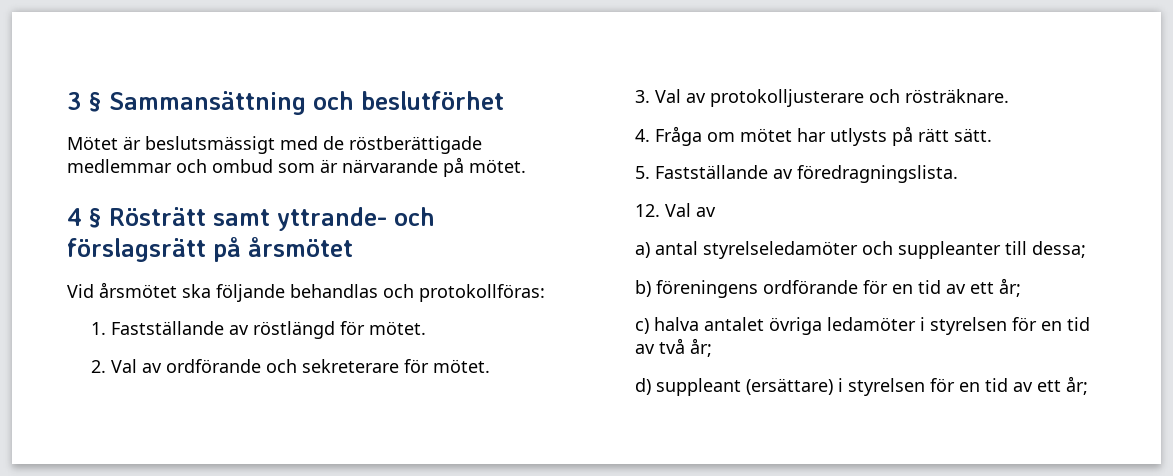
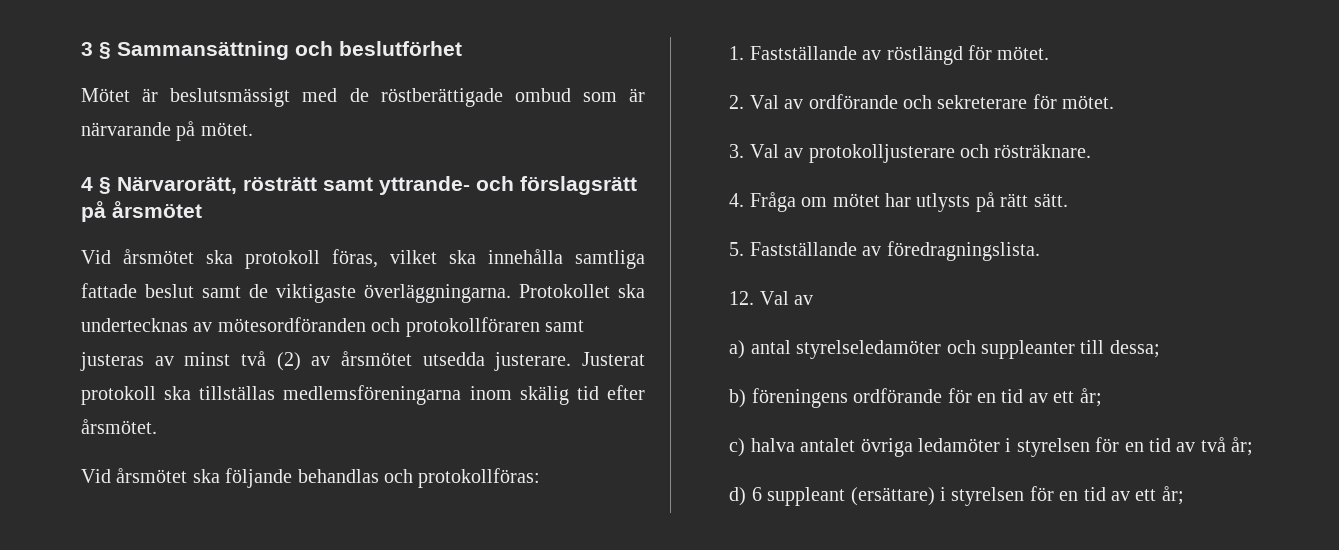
[67,159,207,173] medlemmar och -> (503, 97) none
[109,207,206,226] Rösträtt -> [117,177,317,194] Närvarorätt, rösträtt
(353, 247) none -> [81,249,645,269] [81,283,645,303] [81,317,584,337] [80,351,645,371] [81,385,645,405] [81,419,157,434] // Vid årsmötet ska protokoll föras, vilket ska innehålla samtliga fattade beslut samt de viktigaste överläggningarna. Protokollet ska undertecknas av mötesordföranden och protokollföraren samt justeras av minst två (2) av årsmötet utsedda justerare. Justerat protokoll ska tillställas medlemsföreningarna inom skälig tid efter årsmötet.
(651, 386) none -> [751,487,762,501] 6

